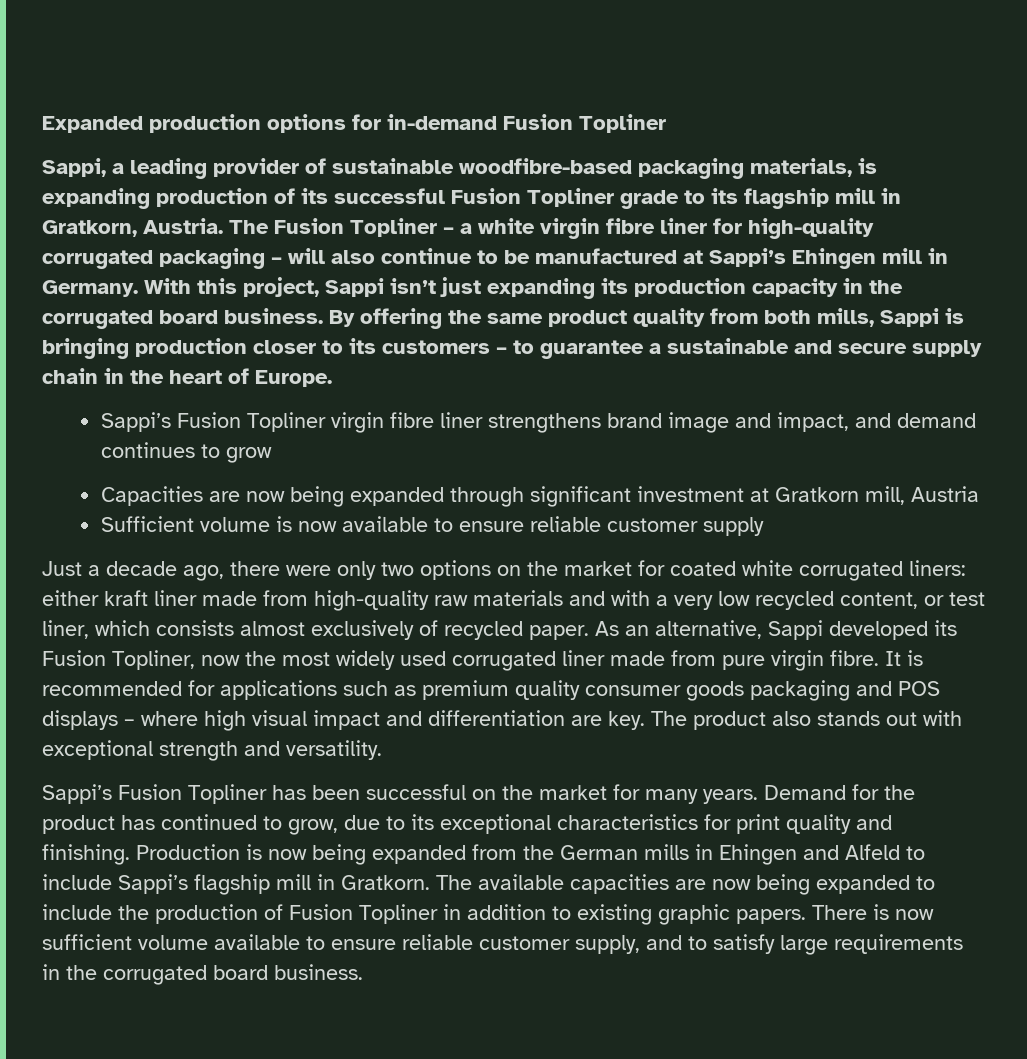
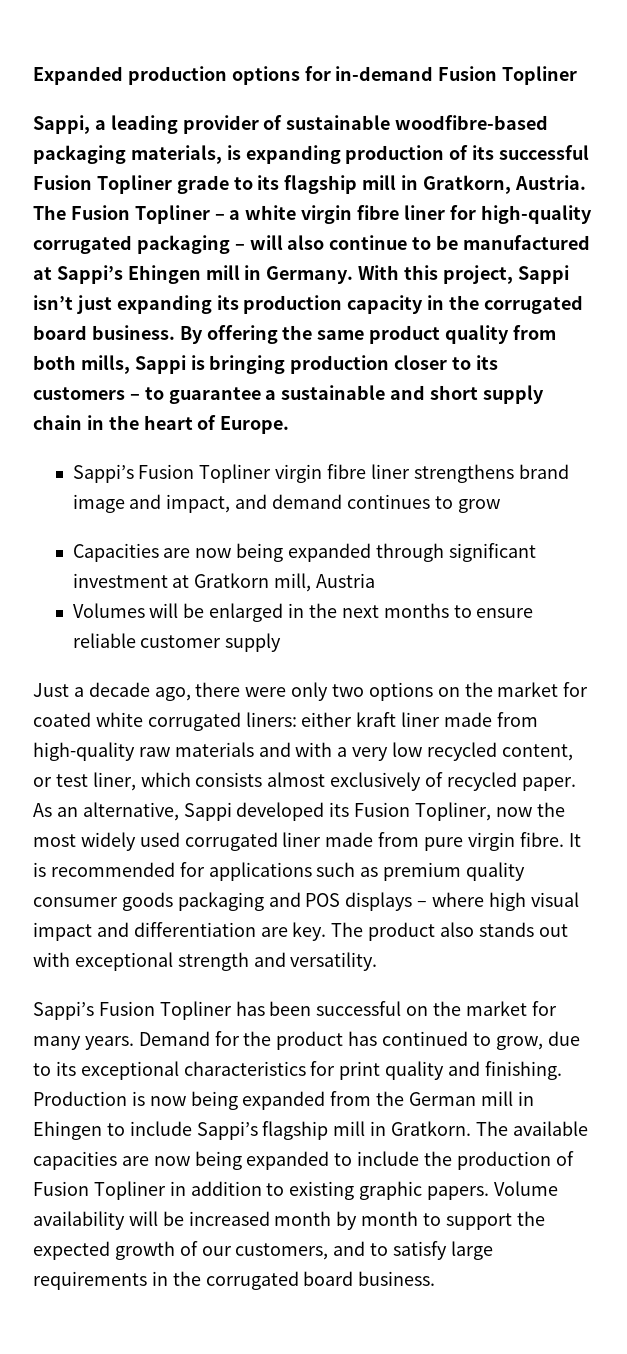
[838,343,907,354] secure -> [430,385,479,400] short
[101,516,429,532] Sufficient volume is now available -> [72,603,449,622] Volumes will be enlarged in the next months
[644,844,689,860] mills -> [480,1091,513,1106] mill
[803,844,900,860] and Alfeld -> (102, 1130) none
[812,904,934,920] [42,934,640,954] There is now sufficient volume available to ensure reliable customer supply, -> [493,1181,558,1196] [33,1211,545,1230] [33,1241,329,1260] Volume availability will be increased month by month to support the expected growth of our customers,

